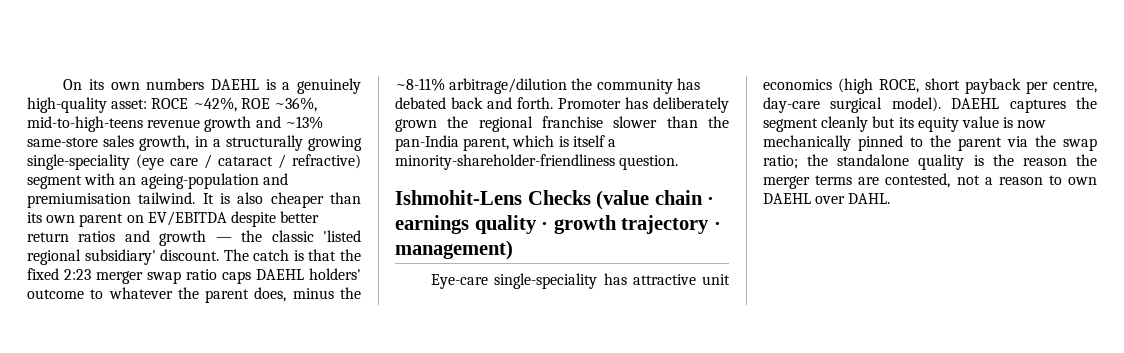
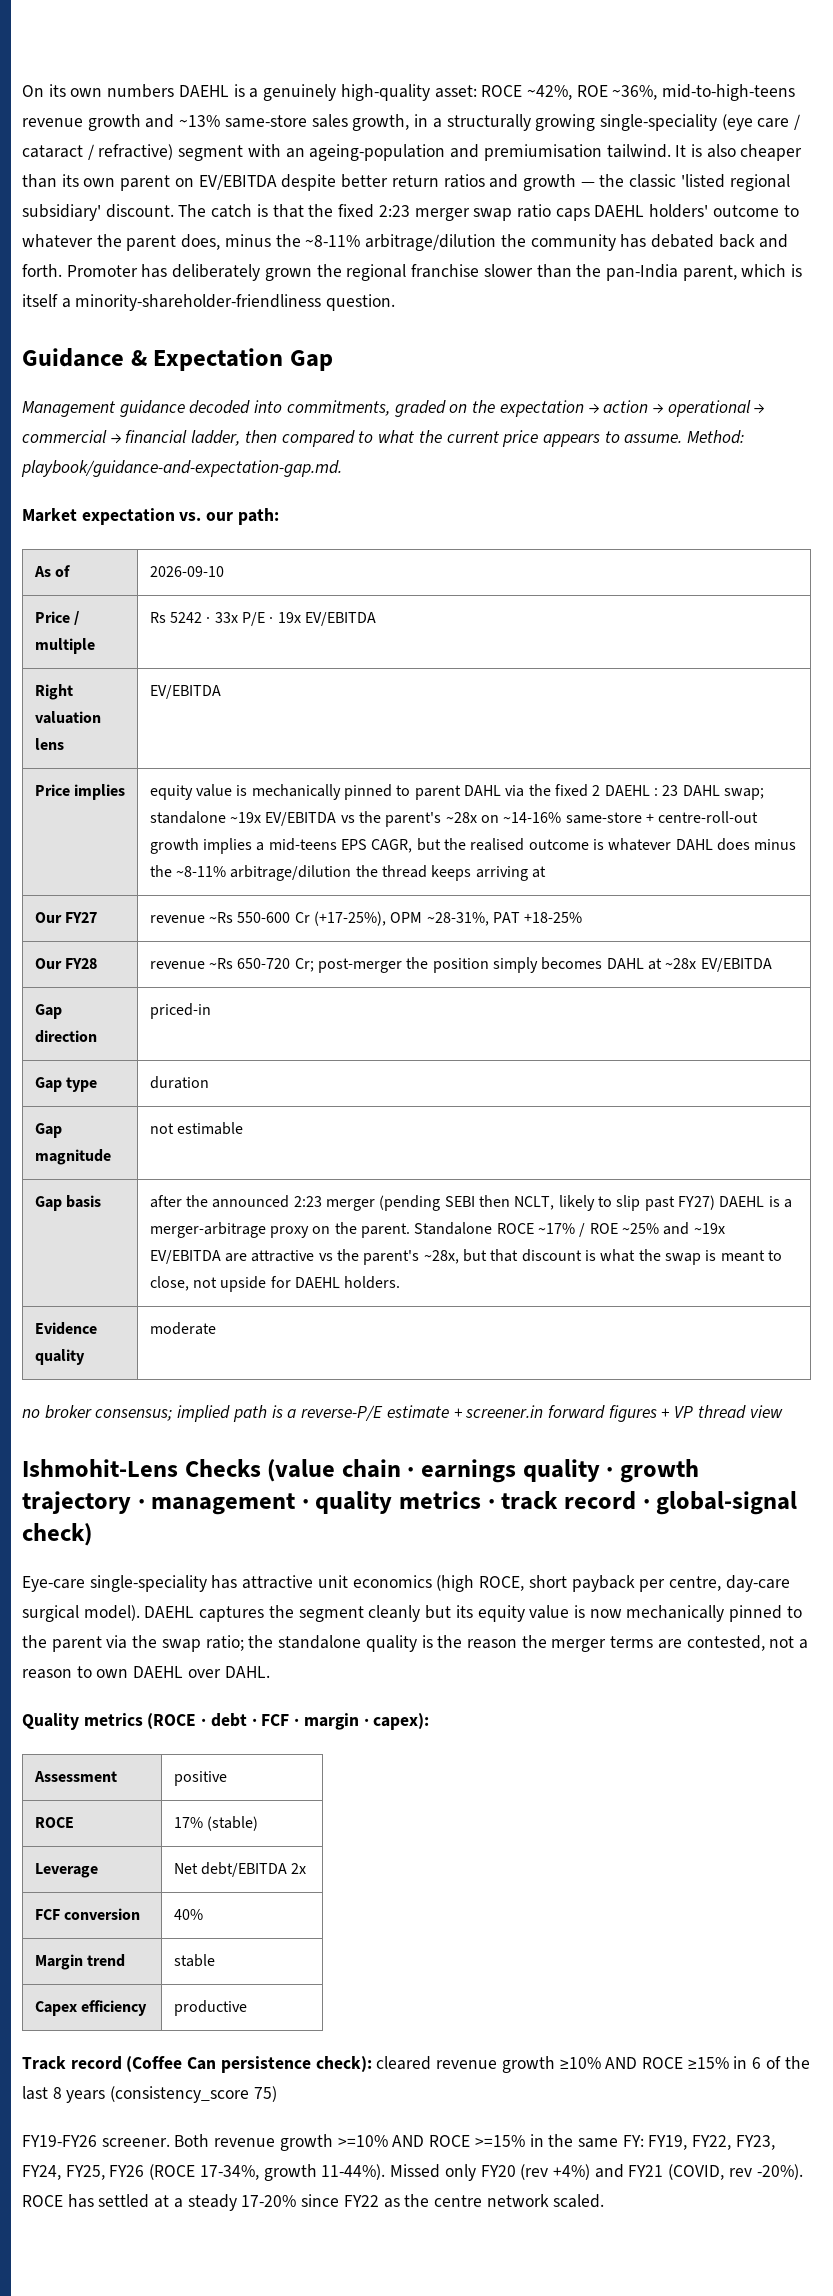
(679, 162) none -> [22,348,333,371] [22,400,766,417] [22,430,745,447] [21,460,342,477] [22,508,279,525] [33,565,71,577] [149,566,224,577] [34,611,80,625] [34,638,95,654] [149,612,377,626] [34,684,73,700] [34,711,101,724] [34,738,64,750] [149,685,221,699] [34,784,126,800] [149,784,764,800] [149,811,759,827] [149,838,797,854] [149,865,547,881] [34,912,98,923] [149,911,583,926] [34,958,98,969] [149,957,772,973] [34,1004,62,1019] [34,1030,97,1043] [149,1003,211,1019] [34,1077,98,1092] [149,1076,209,1089] [34,1123,62,1138] [34,1149,111,1165] [149,1122,244,1135] [34,1195,102,1211] [149,1195,792,1211] [149,1222,725,1238] [149,1249,782,1265] [149,1276,401,1292] [34,1322,97,1335] [34,1349,85,1365] [149,1322,216,1335] [22,1405,783,1422] // Guidance & Expectation Gap // Management guidance decoded into commitments, graded on the expectation → action → operational → commercial → financial ladder, then compared to what the current price appears to assume. Method: playbook/guidance-and-expectation-gap.md. // Market expectation vs. our path: // As of | 2026-09-10 // Price / multiple | Rs 5242 · 33x P/E · 19x EV/EBITDA // Right valuation lens | EV/EBITDA // Price implies | equity value is mechanically pinned to parent DAHL via the fixed 2 DAEHL : 23 DAHL swap; standalone ~19x EV/EBITDA vs the parent's ~28x on ~14-16% same-store + centre-roll-out growth implies a mid-teens EPS CAGR, but the realised outcome is whatever DAHL does minus the ~8-11% arbitrage/dilution the thread keeps arriving at // Our FY27 | revenue ~Rs 550-600 Cr (+17-25%), OPM ~28-31%, PAT +18-25% // Our FY28 | revenue ~Rs 650-720 Cr; post-merger the position simply becomes DAHL at ~28x EV/EBITDA // Gap direction | priced-in // Gap type | duration // Gap magnitude | not estimable // Gap basis | after the announced 2:23 merger (pending SEBI then NCLT, likely to slip past FY27) DAEHL is a merger-arbitrage proxy on the parent. Standalone ROCE ~17% / ROE ~25% and ~19x EV/EBITDA are attractive vs the parent's ~28x, but that discount is what the swap is meant to close, not upside for DAEHL holders. // Evidence quality | moderate // no broker consensus; implied path is a reverse-P/E estimate + screener.in forward figures + VP thread view
[395,240,513,260] management) -> [151,1491,798,1515] [22,1523,92,1546] management · quality metrics · track record · global-signal check)
(891, 198) none -> [22,1713,430,1730] [33,1771,117,1782] [173,1771,227,1786] [34,1817,74,1828] [173,1816,259,1831] [34,1863,98,1878] [173,1862,307,1877] [34,1908,141,1920] [173,1909,203,1920] [34,1954,126,1970] [173,1954,215,1967] [34,2000,148,2016] [173,2000,247,2016] [22,2056,810,2073] [22,2086,277,2103] [22,2134,775,2151] [22,2164,803,2181] [22,2194,605,2211] // Quality metrics (ROCE · debt · FCF · margin · capex): // Assessment | positive // ROCE | 17% (stable) // Leverage | Net debt/EBITDA 2x // FCF conversion | 40% // Margin trend | stable // Capex efficiency | productive // Track record (Coffee Can persistence check): cleared revenue growth ≥10% AND ROCE ≥15% in 6 of the last 8 years (consistency_score 75) // FY19-FY26 screener. Both revenue growth >=10% AND ROCE >=15% in the same FY: FY19, FY22, FY23, FY24, FY25, FY26 (ROCE 17-34%, growth 11-44%). Missed only FY20 (rev +4%) and FY21 (COVID, rev -20%). ROCE has settled at a steady 17-20% since FY22 as the centre network scaled.

